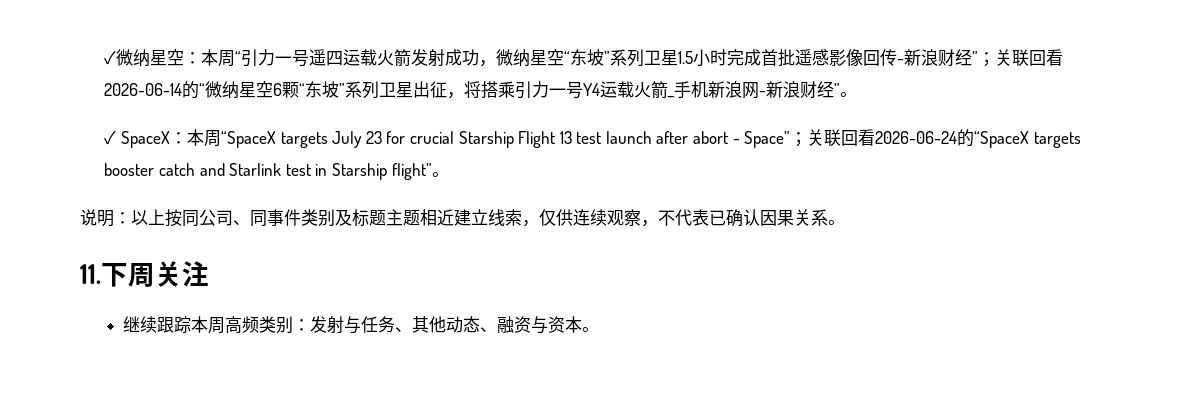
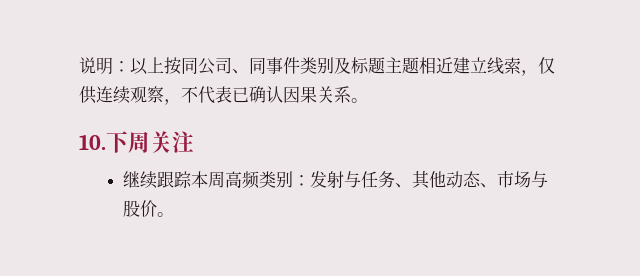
[104,49,1064,67] [104,81,858,99] [104,129,1081,148] [104,163,449,180] ✓微纳星空：本周“引力一号遥四运载火箭发射成功，微纳星空“东坡”系列卫星1.5小时完成首批遥感影像回传-新浪财经”；关联回看2026-06-14的“微纳星空6颗“东坡”系列卫星出征，将搭乘引力一号Y4运载火箭_手机新浪网-新浪财经”。 // ✓ SpaceX：本周“SpaceX targets July 23 for crucial Starship Flight 13 test launch after abort - Space”；关联回看2026-06-24的“SpaceX targets booster catch and Starlink test in Starship flight”。 // -> (79, 65) none
[80,264,101,284] 11. -> [79,134,106,150] 10.
[497,316,583,334] 融资与资本 -> [497,171,549,188] [123,200,158,217] 市场与股价

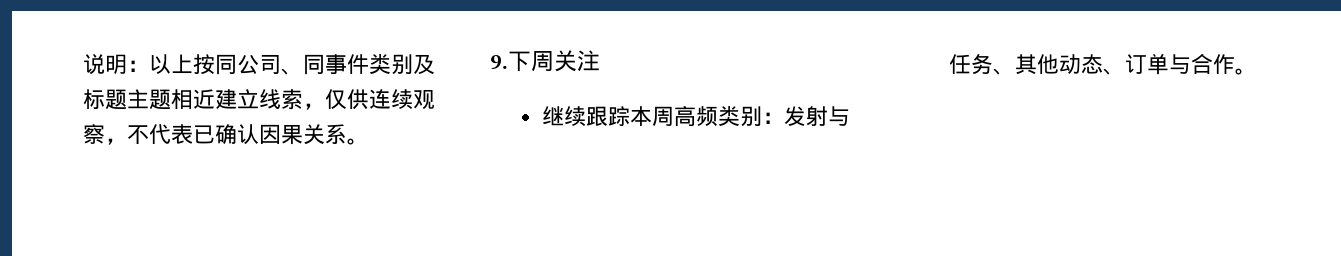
[79,134,106,150] 10. -> [490,55,508,69] 9.
[497,171,549,188] [123,200,158,217] 市场与股价 -> [1124,53,1235,75] 订单与合作

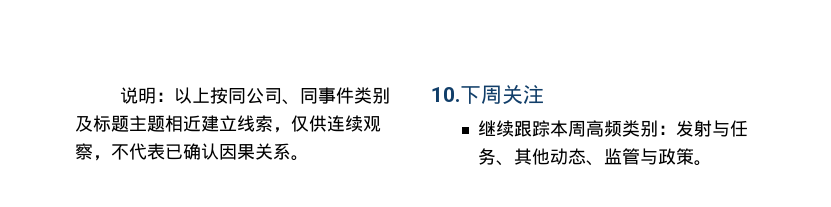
[490,55,508,69] 9. -> [431,87,460,102] 10.
[1124,53,1235,75] 订单与合作 -> [603,148,694,165] 监管与政策

